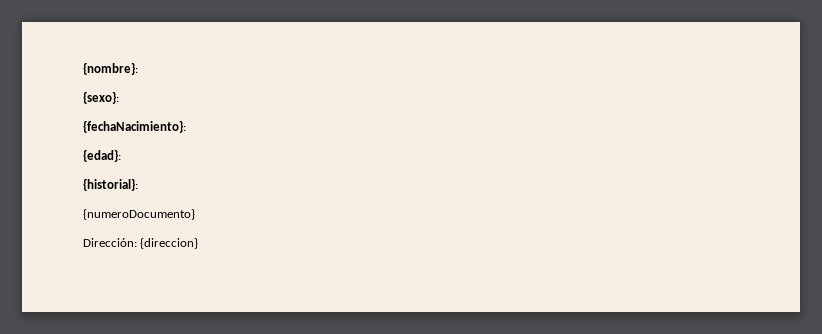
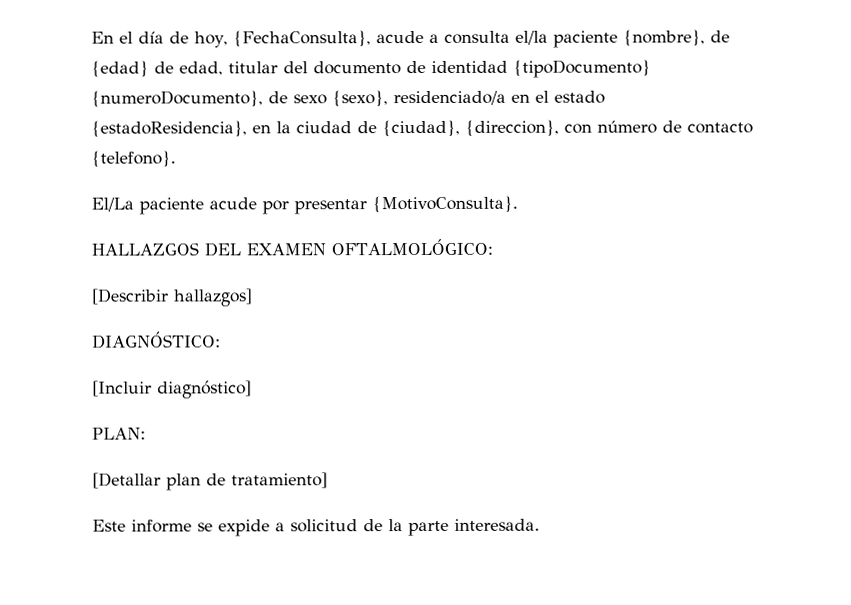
[83,62,138,75] [83,91,119,104] [83,120,186,133] [83,149,121,162] [83,178,138,191] [83,209,195,220] [83,238,199,249] {nombre}: // {sexo}: // {fechaNacimiento}: // {edad}: // {historial}: // {numeroDocumento} // Dirección: {direccion} -> [91,29,730,48] [91,59,651,78] [91,90,605,108] [91,119,753,138] [91,150,176,168] [91,195,518,215] [91,238,493,257] [91,288,253,307] [92,331,221,349] [92,380,252,399] [92,427,146,440] [92,472,328,491] [92,518,540,537] En el día de hoy, {FechaConsulta}, acude a consulta el/la paciente {nombre}, de {edad} de edad, titular del documento de identidad {tipoDocumento} {numeroDocumento}, de sexo {sexo}, residenciado/a en el estado {estadoResidencia}, en la ciudad de {ciudad}, {direccion}, con número de contacto {telefono}. // El/La paciente acude por presentar {MotivoConsulta}. // HALLAZGOS DEL EXAMEN OFTALMOLÓGICO: // [Describir hallazgos] // DIAGNÓSTICO: // [Incluir diagnóstico] // PLAN: // [Detallar plan de tratamiento] // Este informe se expide a solicitud de la parte interesada.

